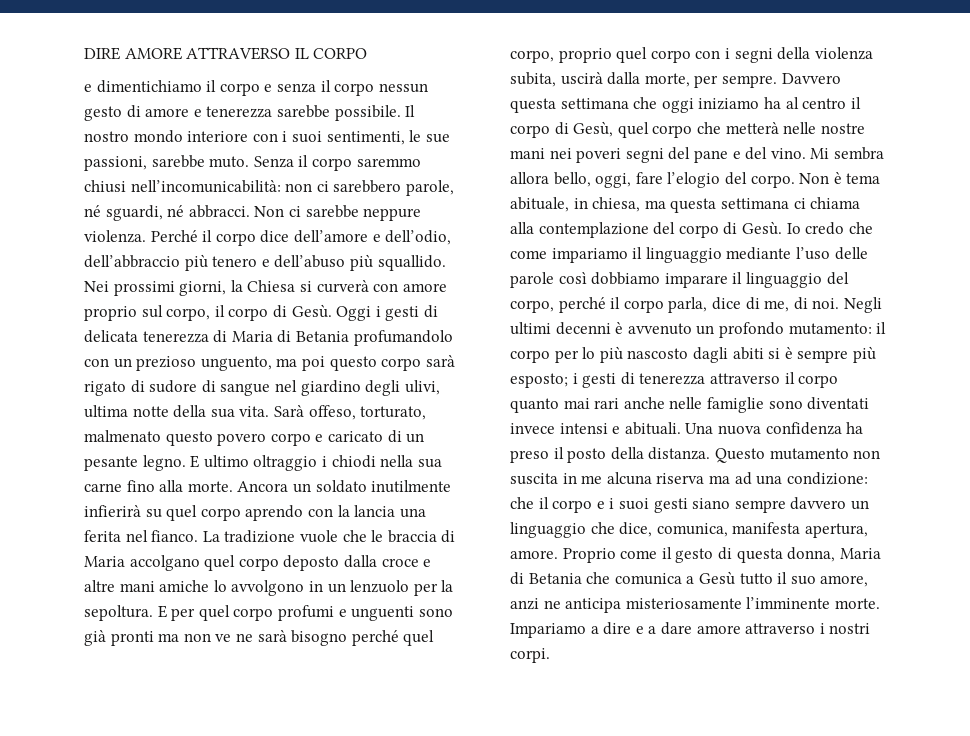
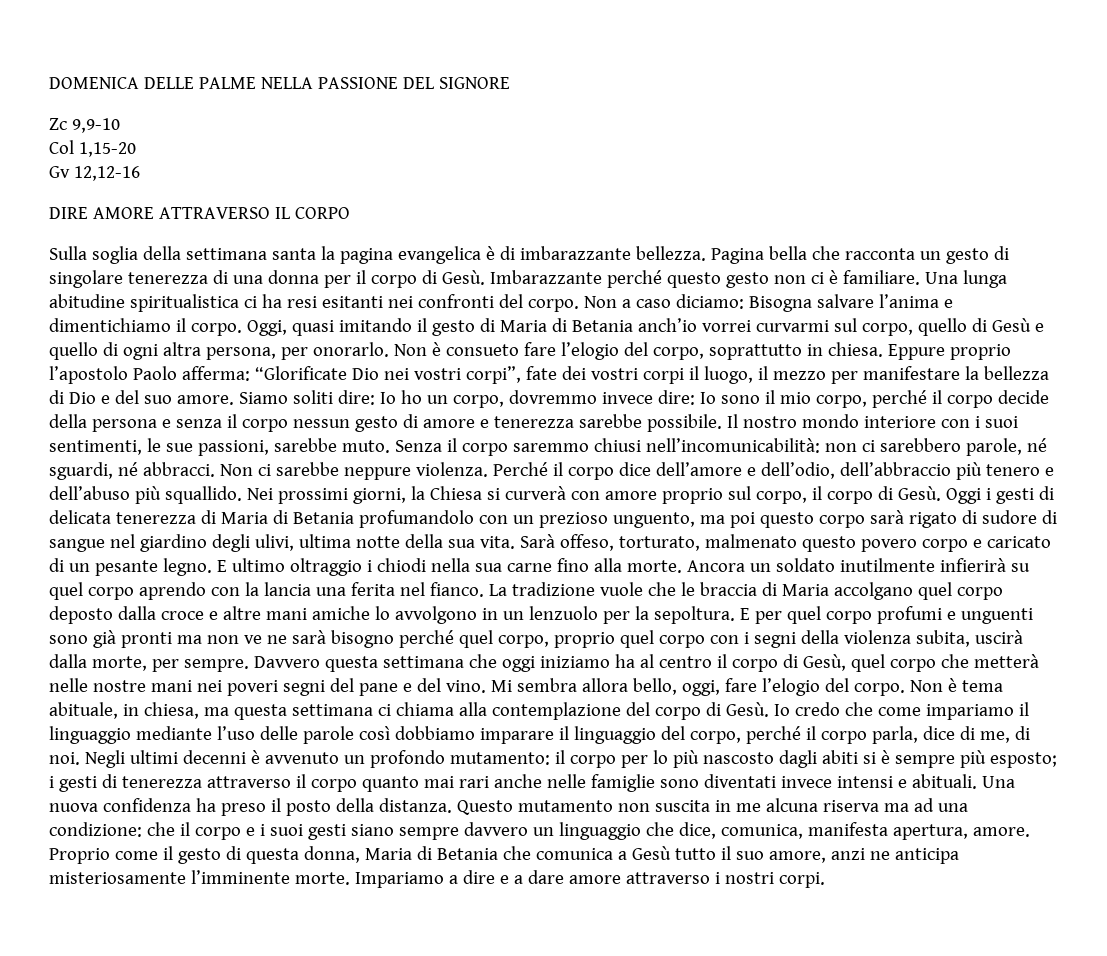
(84, 53) none -> [49,77,510,89] [49,118,120,133] [49,140,136,157] [49,166,140,181] DOMENICA DELLE PALME NELLA PASSIONE DEL SIGNORE // Zc 9,9-10 // Col 1,15-20 // Gv 12,12-16 //
[84,80,260,96] e dimentichiamo il corpo -> [49,246,1009,264] [49,270,1007,288] [49,294,953,312] [49,318,1044,336] [49,342,1011,360] [49,366,1049,384] [49,390,1049,408] [49,414,157,432] Sulla soglia della settimana santa la pagina evangelica è di imbarazzante bellezza. Pagina bella che racconta un gesto di singolare tenerezza di una donna per il corpo di Gesù. Imbarazzante perché questo gesto non ci è familiare. Una lunga abitudine spiritualistica ci ha resi esitanti nei confronti del corpo. Non a caso diciamo: Bisogna salvare l’anima e dimentichiamo il corpo. Oggi, quasi imitando il gesto di Maria di Betania anch’io vorrei curvarmi sul corpo, quello di Gesù e quello di ogni altra persona, per onorarlo. Non è consueto fare l’elogio del corpo, soprattutto in chiesa. Eppure proprio l’apostolo Paolo afferma: “Glorificate Dio nei vostri corpi”, fate dei vostri corpi il luogo, il mezzo per manifestare la bellezza di Dio e del suo amore. Siamo soliti dire: Io ho un corpo, dovremmo invece dire: Io sono il mio corpo, perché il corpo decide della persona

